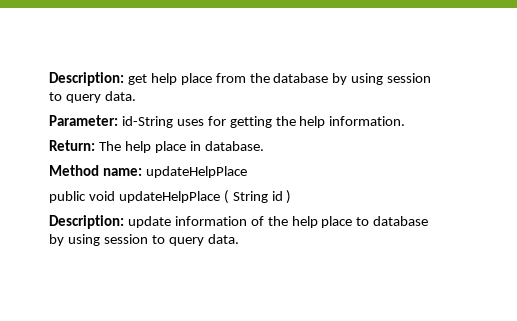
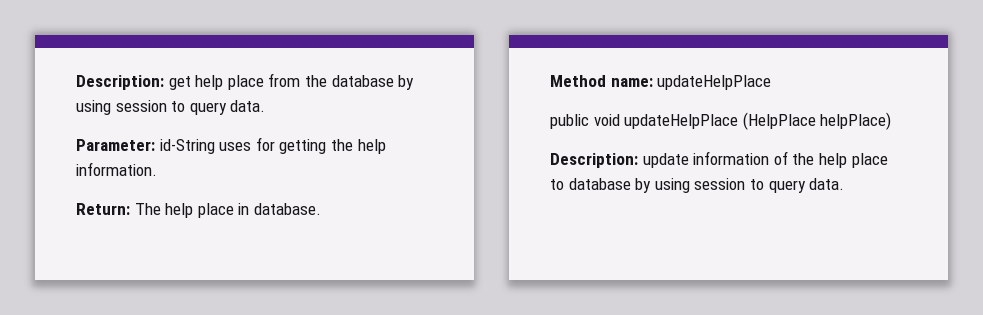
[223,190,292,204] ( String id ) -> [742,112,892,130] (HelpPlace helpPlace)

